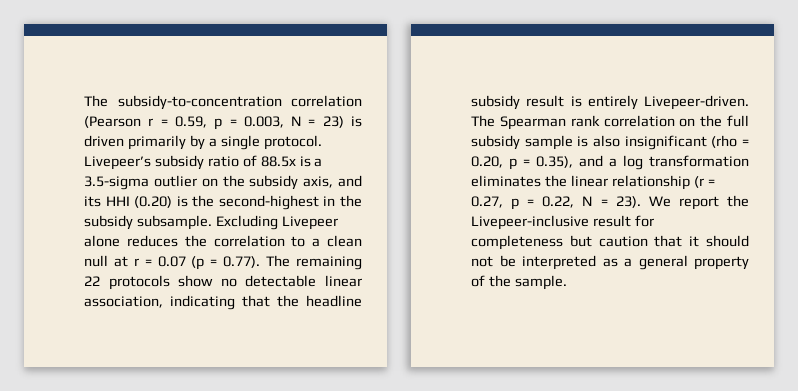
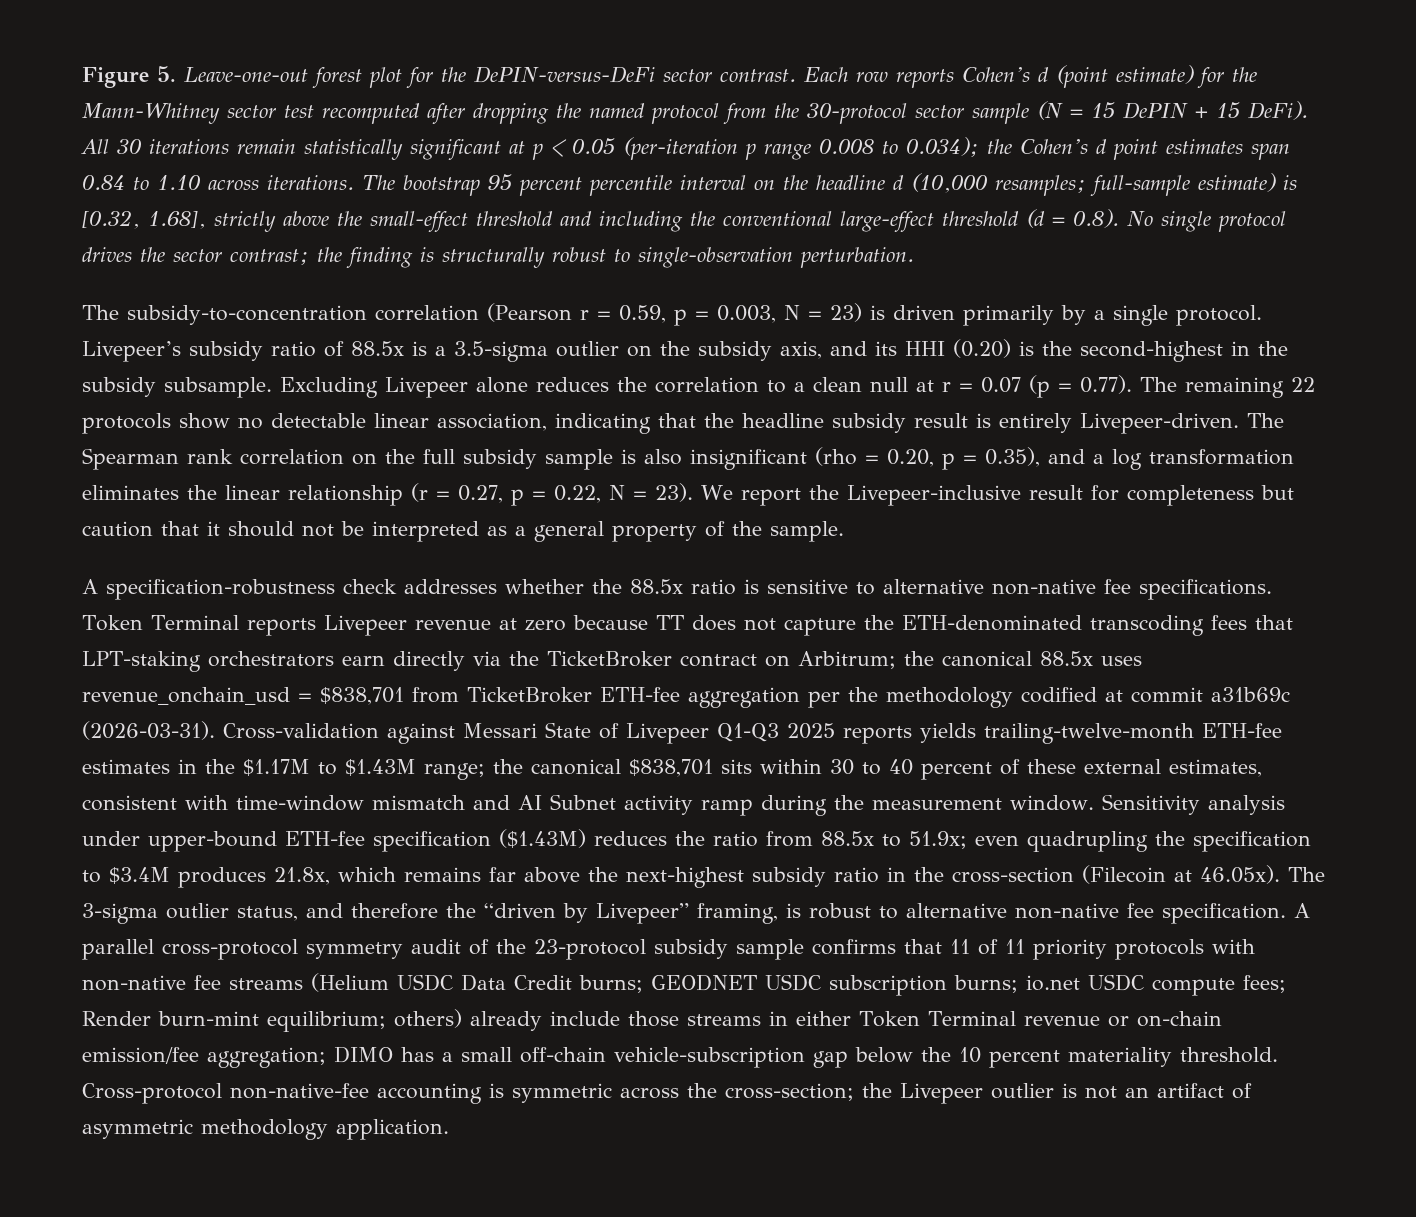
(84, 101) none -> [82,65,1257,88] [82,101,1308,124] [81,137,1290,160] [82,173,1297,196] [82,209,1286,232] [82,247,914,268] Figure 5. Leave-one-out forest plot for the DePIN-versus-DeFi sector contrast. Each row reports Cohen’s d (point estimate) for the Mann-Whitney sector test recomputed after dropping the named protocol from the 30-protocol sector sample (N = 15 DePIN + 15 DeFi). All 30 iterations remain statistically significant at p < 0.05 (per-iteration p range 0.008 to 0.034); the Cohen’s d point estimates span 0.84 to 1.10 across iterations. The bootstrap 95 percent percentile interval on the headline d (10,000 resamples; full-sample estimate) is [0.32, 1.68], strictly above the small-effect threshold and including the conventional large-effect threshold (d = 0.8). No single protocol drives the sector contrast; the finding is structurally robust to single-observation perturbation. //
(567, 282) none -> [82,579,1272,600] [82,615,1293,636] [82,651,1142,672] [82,687,1290,708] [82,721,1282,744] [82,759,1262,780] [82,794,1285,816] [82,829,1311,852] [82,865,1325,888] [82,903,1310,924] [82,939,1255,960] [82,973,1286,996] [82,1009,1222,1032] [82,1046,1278,1068] [82,1083,1252,1104] [82,1119,449,1140] // A specification-robustness check addresses whether the 88.5x ratio is sensitive to alternative non-native fee specifications. Token Terminal reports Livepeer revenue at zero because TT does not capture the ETH-denominated transcoding fees that LPT-staking orchestrators earn directly via the TicketBroker contract on Arbitrum; the canonical 88.5x uses revenue_onchain_usd = $838,701 from TicketBroker ETH-fee aggregation per the methodology codified at commit a31b69c (2026-03-31). Cross-validation against Messari State of Livepeer Q1-Q3 2025 reports yields trailing-twelve-month ETH-fee estimates in the $1.17M to $1.43M range; the canonical $838,701 sits within 30 to 40 percent of these external estimates, consistent with time-window mismatch and AI Subnet activity ramp during the measurement window. Sensitivity analysis under upper-bound ETH-fee specification ($1.43M) reduces the ratio from 88.5x to 51.9x; even quadrupling the specification to $3.4M produces 21.8x, which remains far above the next-highest subsidy ratio in the cross-section (Filecoin at 46.05x). The 3-sigma outlier status, and therefore the “driven by Livepeer” framing, is robust to alternative non-native fee specification. A parallel cross-protocol symmetry audit of the 23-protocol subsidy sample confirms that 11 of 11 priority protocols with non-native fee streams (Helium USDC Data Credit burns; GEODNET USDC subscription burns; io.net USDC compute fees; Render burn-mint equilibrium; others) already include those streams in either Token Terminal revenue or on-chain emission/fee aggregation; DIMO has a small off-chain vehicle-subscription gap below the 10 percent materiality threshold. Cross-protocol non-native-fee accounting is symmetric across the cross-section; the Livepeer outlier is not an artifact of asymmetric methodology application.

